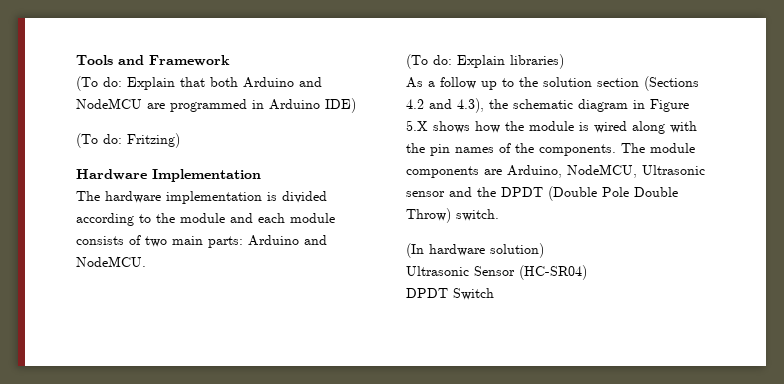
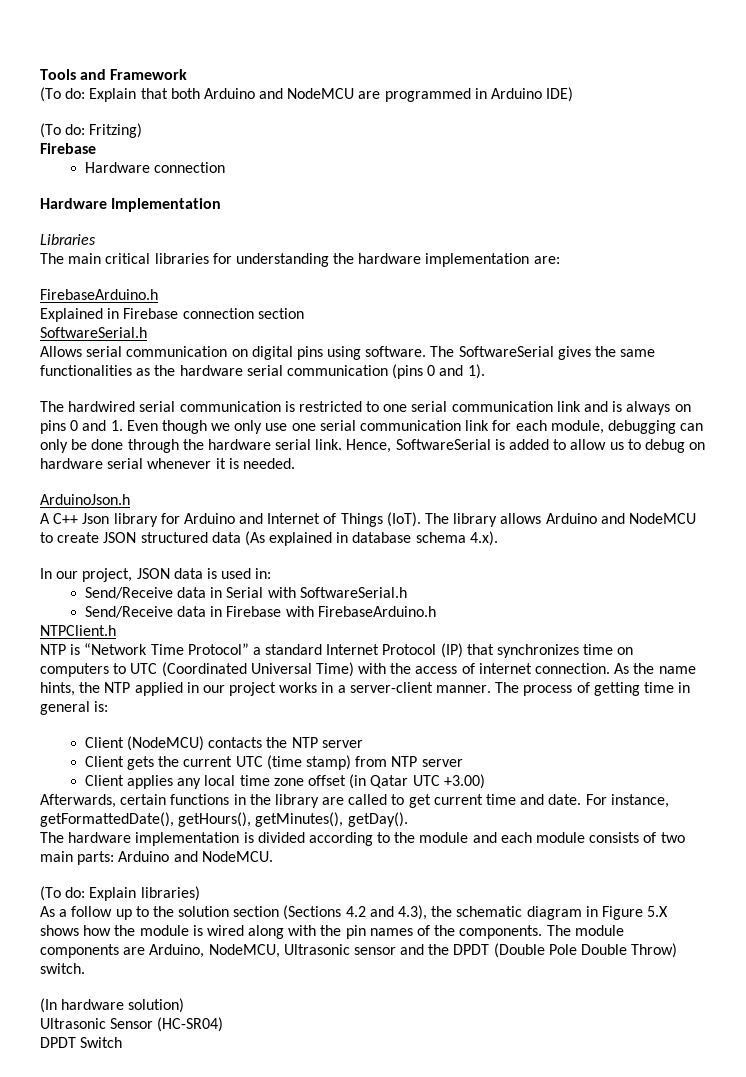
(180, 140) none -> [40,143,96,154] [84,162,226,173] // Firebase // Hardware connection
(261, 175) none -> [40,234,96,245] [40,253,560,267] [40,289,158,300] [40,308,304,322] [40,327,147,338] [40,346,656,360] [40,364,485,379] [40,401,691,415] [40,420,704,434] [40,439,706,453] [40,458,295,469] [40,494,130,505] [40,512,696,527] [40,531,498,546] [40,568,272,582] [84,587,407,599] [84,606,436,618] [40,625,116,636] [40,643,634,658] [40,662,696,677] [40,682,691,696] [40,701,109,715] [84,736,363,751] [84,755,463,770] [84,774,485,789] [40,794,669,808] [40,812,408,827] // Libraries // The main critical libraries for understanding the hardware implementation are: // FirebaseArduino.h // Explained in Firebase connection section // SoftwareSerial.h // Allows serial communication on digital pins using software. The SoftwareSerial gives the same functionalities as the hardware serial communication (pins 0 and 1). // The hardwired serial communication is restricted to one serial communication link and is always on pins 0 and 1. Even though we only use one serial communication link for each module, debugging can only be done through the hardware serial link. Hence, SoftwareSerial is added to allow us to debug on hardware serial whenever it is needed. // ArduinoJson.h // A C++ Json library for Arduino and Internet of Things (IoT). The library allows Arduino and NodeMCU to create JSON structured data (As explained in database schema 4.x). // In our project, JSON data is used in: // Send/Receive data in Serial with SoftwareSerial.h // Send/Receive data in Firebase with FirebaseArduino.h // NTPClient.h // NTP is “Network Time Protocol” a standard Internet Protocol (IP) that synchronizes time on computers to UTC (Coordinated Universal Time) with the access of internet connection. As the name hints, the NTP applied in our project works in a server-client manner. The process of getting time in general is: // Client (NodeMCU) contacts the NTP server // Client gets the current UTC (time stamp) from NTP server // Client applies any local time zone offset (in Qatar UTC +3.00) // Afterwards, certain functions in the library are called to get current time and date. For instance, getFormattedDate(), getHours(), getMinutes(), getDay().

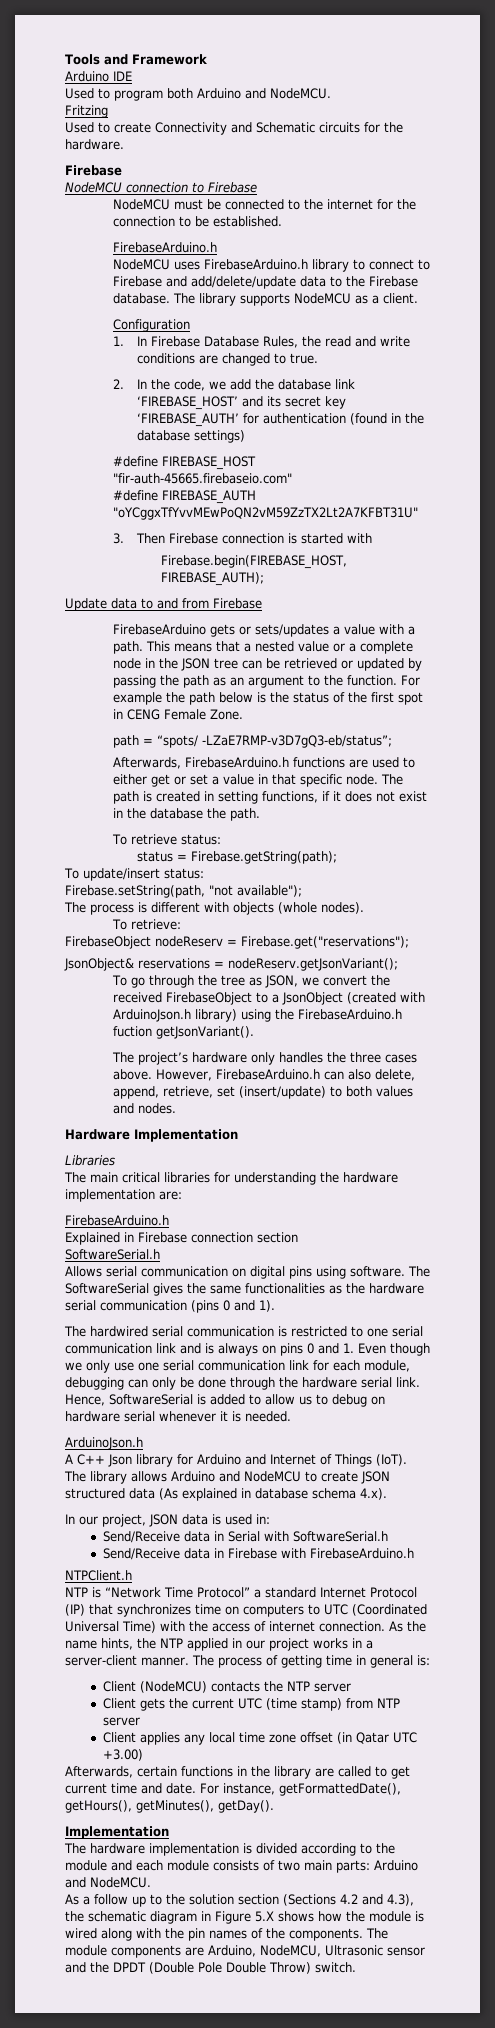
[40,87,574,102] [40,123,143,138] [40,143,96,154] [84,162,226,173] (To do: Explain that both Arduino and NodeMCU are programmed in Arduino IDE) // (To do: Fritzing) // Firebase // Hardware connection -> [65,71,132,82] [65,88,331,101] [65,105,108,118] [65,122,403,135] [65,139,124,150] [65,165,122,176] [65,182,257,193] [112,199,416,210] [112,216,282,227] [112,242,217,253] [112,259,430,272] [112,276,418,289] [112,293,418,306] [112,319,190,332] [112,336,410,348] [136,353,318,366] [112,379,355,391] [136,396,346,410] [136,413,424,427] [136,430,245,443] [112,456,256,470] [112,473,292,484] [112,490,256,504] [112,507,418,520] [112,533,372,544] [160,555,347,569] [160,572,264,586] [65,598,262,611] [112,624,415,637] [112,641,413,654] [112,658,422,671] [112,675,420,688] [112,692,423,705] [112,709,243,720] [112,735,392,748] [112,757,415,769] [112,774,403,787] [112,791,427,804] [112,808,260,821] [111,834,221,845] [136,851,337,864] [64,868,204,881] [65,885,302,898] [64,902,364,915] [111,919,181,930] [65,936,409,949] [64,958,398,971] [111,975,390,988] [112,992,425,1005] [112,1009,402,1022] [112,1026,254,1039] [111,1052,417,1065] [112,1069,415,1081] [112,1086,413,1099] [112,1103,176,1114] Arduino IDE // Used to program both Arduino and NodeMCU. // Fritzing // Used to create Connectivity and Schematic circuits for the hardware. // Firebase // NodeMCU connection to Firebase // NodeMCU must be connected to the internet for the connection to be established. // FirebaseArduino.h // NodeMCU uses FirebaseArduino.h library to connect to Firebase and add/delete/update data to the Firebase database. The library supports NodeMCU as a client. // Configuration // 1. In Firebase Database Rules, the read and write conditions are changed to true. // 2. In the code, we add the database link ‘FIREBASE_HOST’ and its secret key ‘FIREBASE_AUTH’ for authentication (found in the database settings) // #define FIREBASE_HOST "fir-auth-45665.firebaseio.com" // #define FIREBASE_AUTH "oYCggxTfYvvMEwPoQN2vM59ZzTX2Lt2A7KFBT31U" // 3. Then Firebase connection is started with // Firebase.begin(FIREBASE_HOST, FIREBASE_AUTH); // Update data to and from Firebase // FirebaseArduino gets or sets/updates a value with a path. This means that a nested value or a complete node in the JSON tree can be retrieved or updated by passing the path as an argument to the function. For example the path below is the status of the first spot in CENG Female Zone. // path = “spots/ -LZaE7RMP-v3D7gQ3-eb/status”; // Afterwards, FirebaseArduino.h functions are used to either get or set a value in that specific node. The path is created in setting functions, if it does not exist in the database the path. // To retrieve status: // status = Firebase.getString(path); // To update/insert status: // Firebase.setString(path, "not available"); // The process is different with objects (whole nodes). // To retrieve: // FirebaseObject nodeReserv = Firebase.get("reservations"); // JsonObject& reservations = nodeReserv.getJsonVariant(); // To go through the tree as JSON, we convert the received FirebaseObject to a JsonObject (created with ArduinoJson.h library) using the FirebaseArduino.h fuction getJsonVariant(). // The project’s hardware only handles the three cases above. However, FirebaseArduino.h can also delete, append, retrieve, set (insert/update) to both values and nodes.
(408, 819) none -> [65,1826,169,1839] // Implementation
[40,886,200,901] // (To do: Explain libraries) -> (151, 1882) none
[40,998,185,1013] [40,1017,224,1032] [40,1037,123,1048] // (In hardware solution) // Ultrasonic Sensor (HC-SR04) // DPDT Switch -> (356, 1967) none

